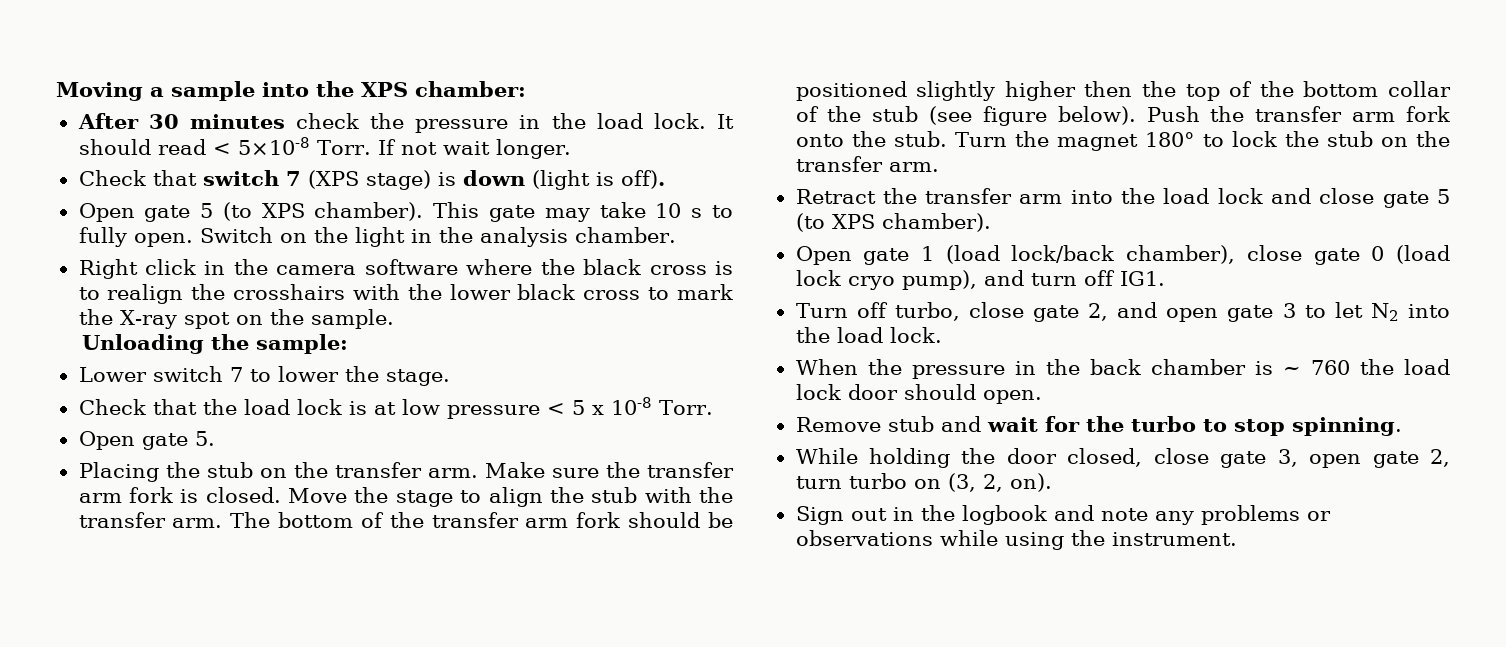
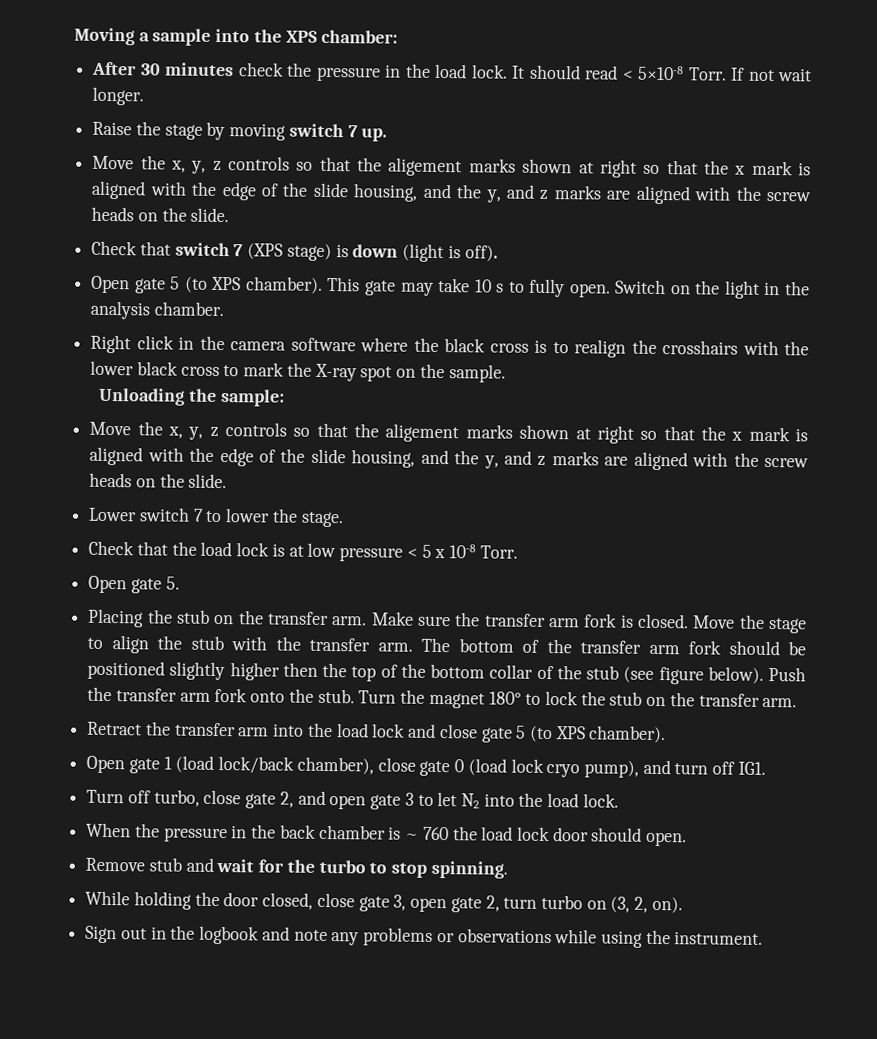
(572, 149) none -> [92,121,388,142] [92,155,811,178] [91,180,811,205] [91,206,230,223] // Raise the stage by moving switch 7 up. // Move the x, y, z controls so that the aligement marks shown at right so that the x mark is aligned with the edge of the slide housing, and the y, and z marks are aligned with the screw heads on the slide.
(349, 344) none -> [89,421,808,444] [89,446,809,471] [89,472,228,489] // Move the x, y, z controls so that the aligement marks shown at right so that the x mark is aligned with the edge of the slide housing, and the y, and z marks are aligned with the screw heads on the slide.

